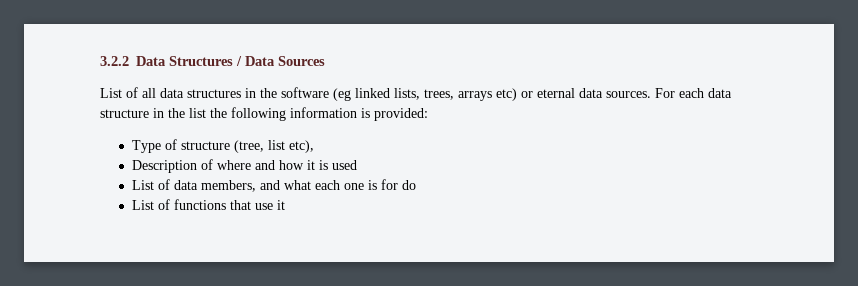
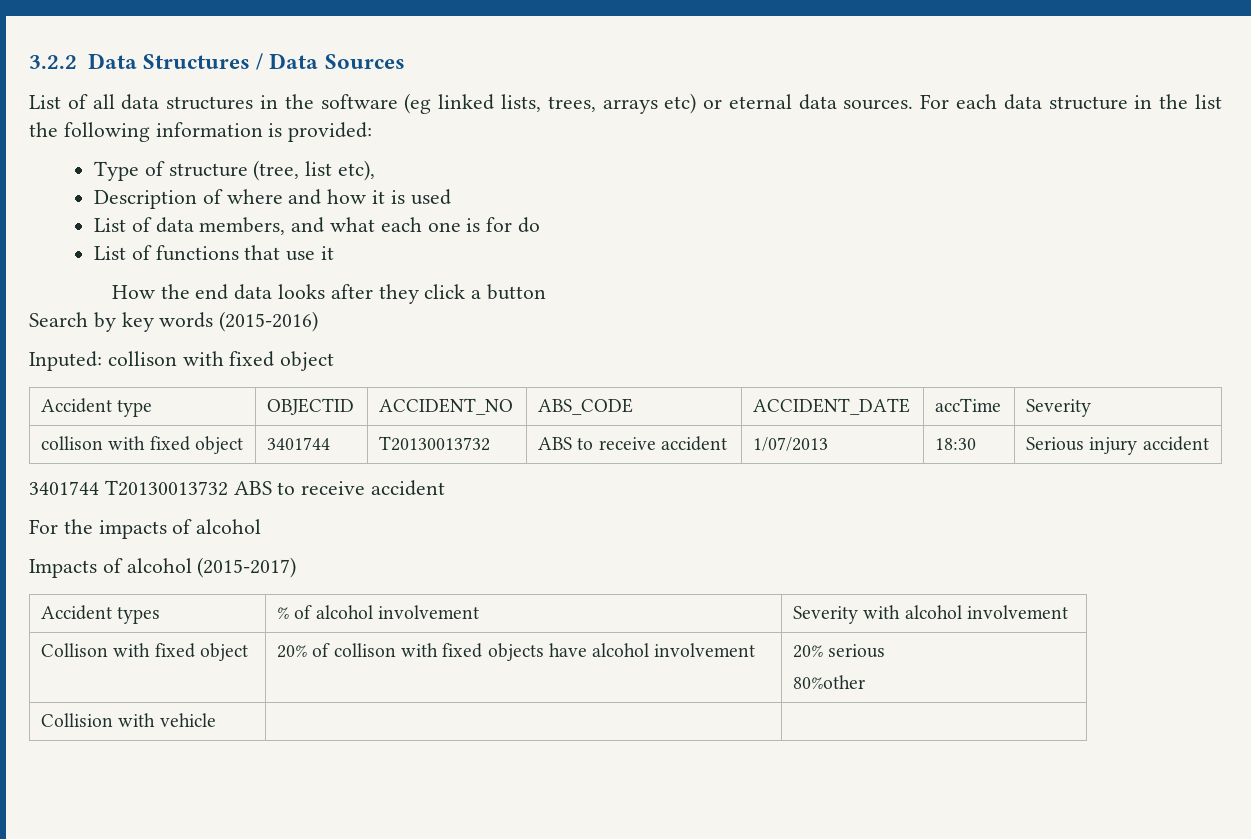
(285, 205) none -> [111,284,546,304] [29,311,319,332] [29,351,335,371] [41,398,153,417] [267,398,355,415] [379,398,514,415] [538,398,634,415] [753,398,911,415] [935,398,1002,412] [1026,399,1092,417] [41,436,243,454] [267,437,331,450] [379,436,491,451] [538,436,727,451] [753,437,829,451] [935,438,977,450] [1026,436,1209,455] [29,480,446,496] [29,519,262,539] [29,557,297,578] [41,605,161,624] [277,605,479,619] [793,605,1068,624] [41,643,248,661] [277,643,756,661] [793,644,886,658] [793,675,866,689] [41,713,216,727] // How the end data looks after they click a button // Search by key words (2015-2016) // Inputed: collison with fixed object // Accident type | OBJECTID | ACCIDENT_NO | ABS_CODE | ACCIDENT_DATE | accTime | Severity // collison with fixed object | 3401744 | T20130013732 | ABS to receive accident | 1/07/2013 | 18:30 | Serious injury accident // 3401744 T20130013732 ABS to receive accident // For the impacts of alcohol // Impacts of alcohol (2015-2017) // Accident types | % of alcohol involvement | Severity with alcohol involvement // Collison with fixed object | 20% of collison with fixed objects have alcohol involvement | 20% serious // 80%other // Collision with vehicle | |

